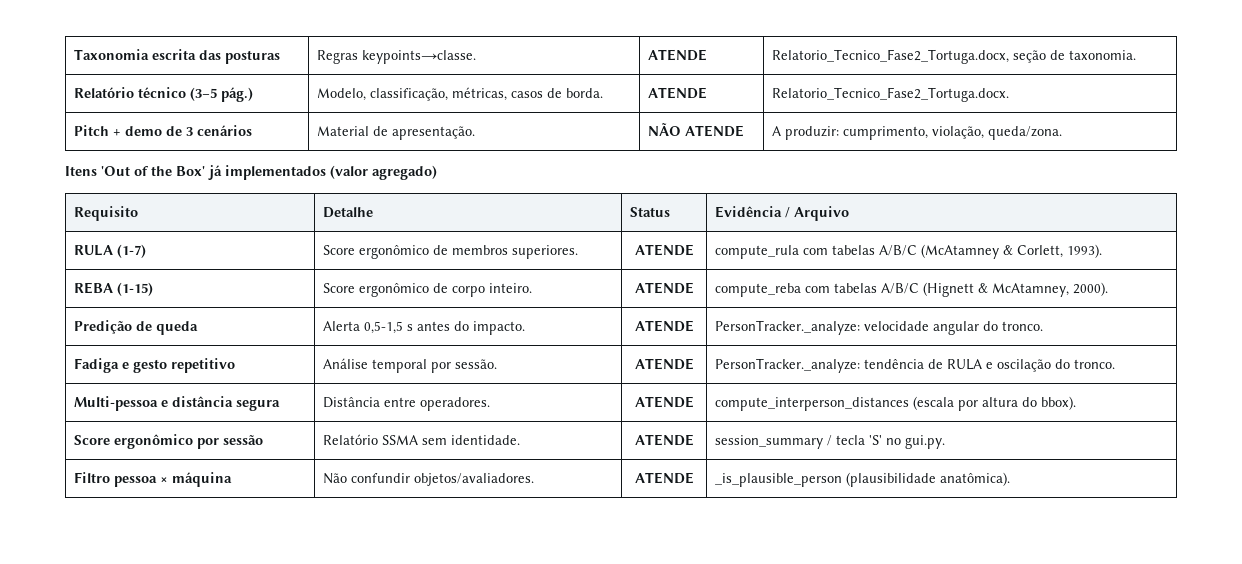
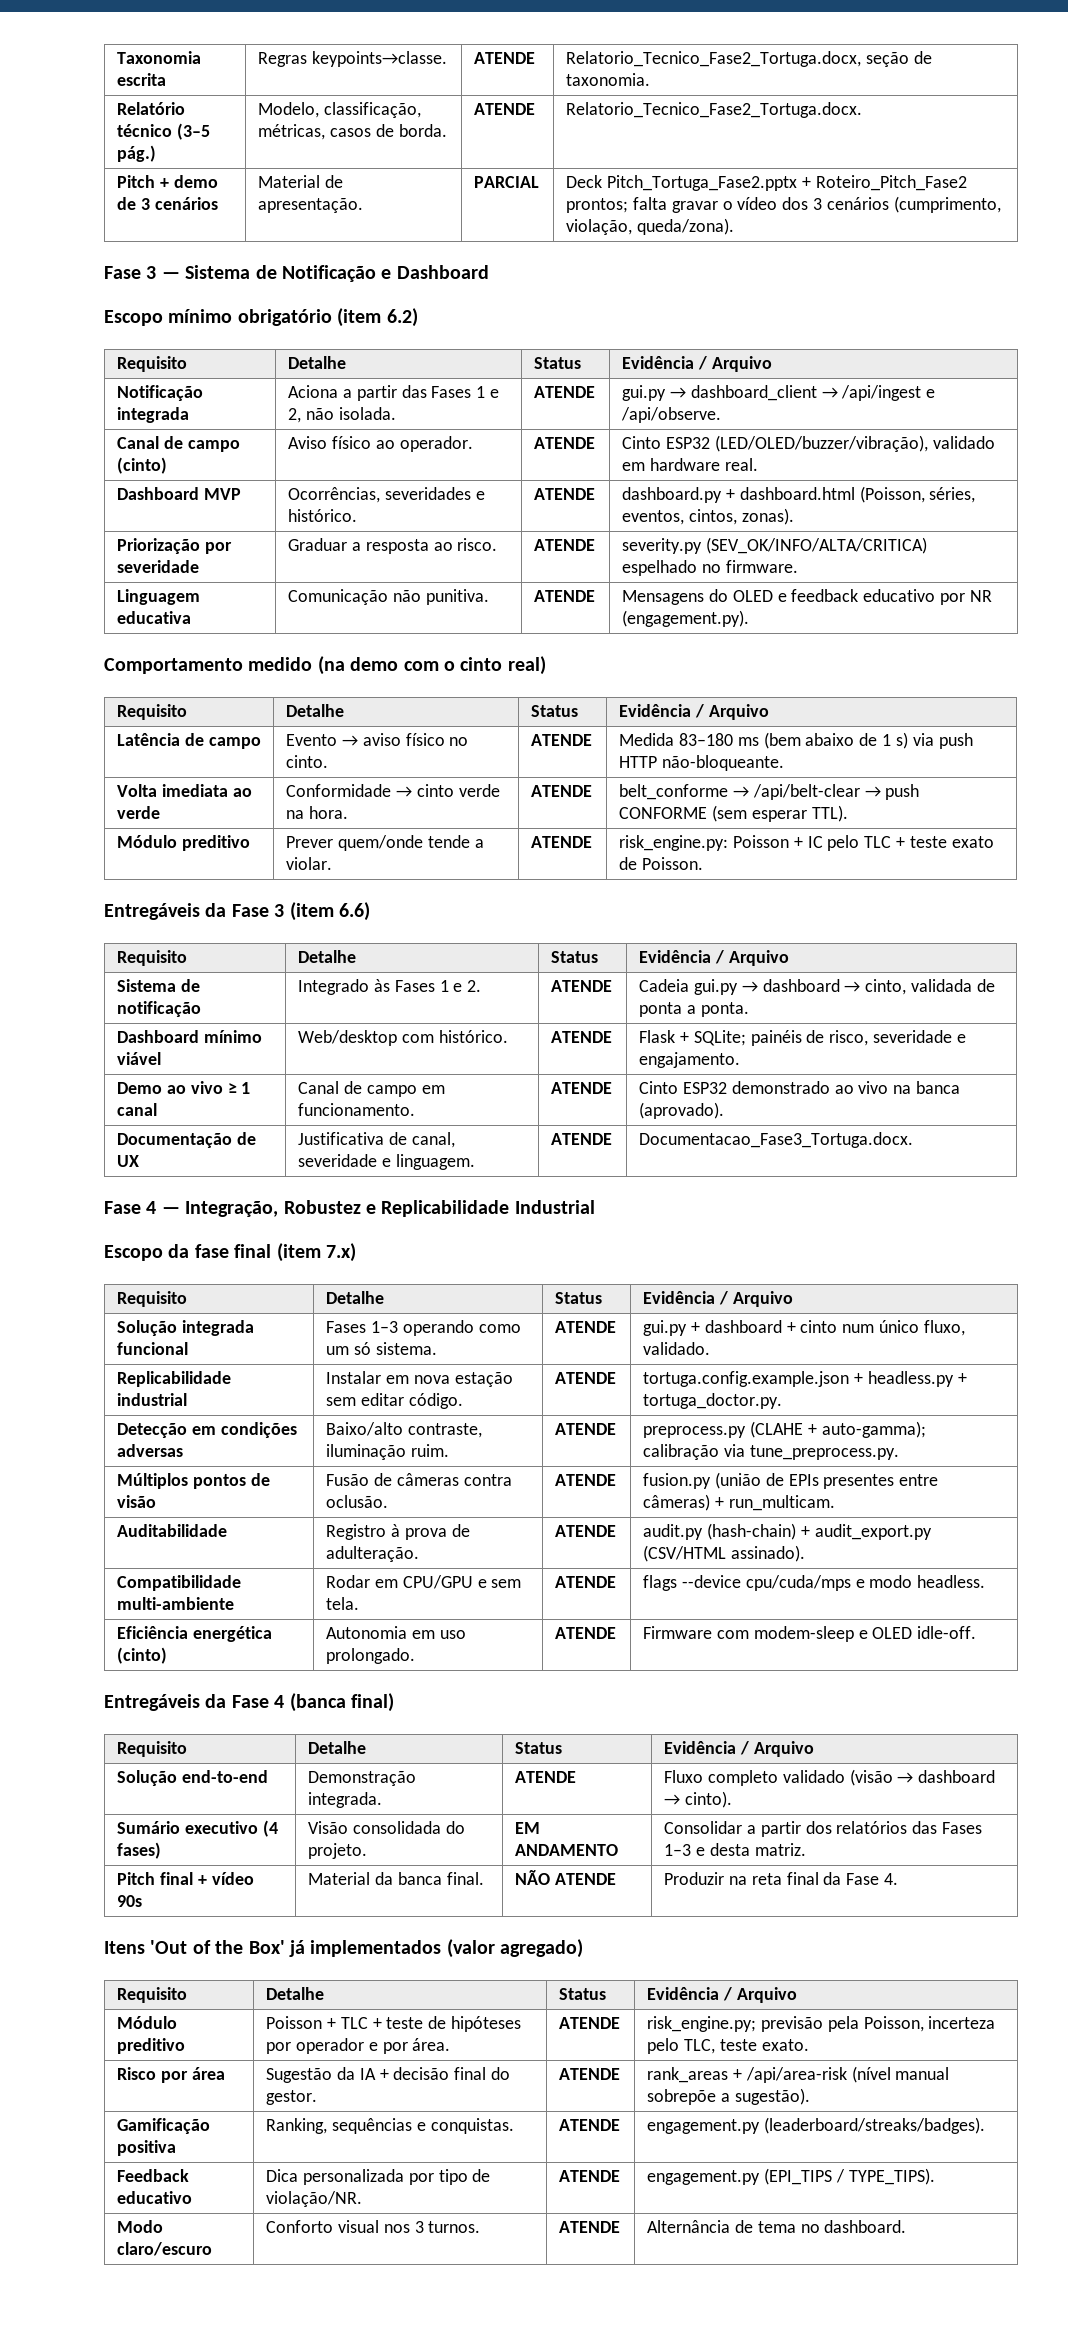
[199,50,281,64] das posturas -> (166, 79) none
[648,123,745,137] [772,126,1063,140] NÃO ATENDE | A produzir: cumprimento, violação, queda/zona. -> [473,176,539,188] [565,175,967,191] [565,196,1001,213] [565,218,734,235] [104,265,489,282] [104,308,418,327] [116,356,187,372] [287,356,346,369] [533,357,581,369] [621,356,772,372] [116,385,203,401] [116,407,189,423] [287,385,500,401] [287,407,396,423] [533,386,595,398] [621,385,936,401] [620,407,721,423] [116,436,240,452] [116,457,167,474] [287,436,473,452] [533,437,595,449] [621,435,995,452] [621,458,758,471] [116,487,241,500] [287,487,485,503] [287,509,357,522] [533,488,595,500] [621,486,976,503] [621,508,794,525] [116,538,232,554] [116,560,199,573] [287,538,498,554] [533,539,595,551] [621,537,927,554] [621,560,798,576] [116,589,200,605] [116,611,191,624] [287,589,489,605] [533,590,595,602] [621,589,993,605] [621,610,749,627] [104,656,546,675] [116,704,187,720] [285,704,344,717] [530,705,578,717] [618,704,769,720] [116,733,261,749] [285,733,469,746] [285,755,328,768] [530,734,592,746] [618,732,973,749] [618,755,784,771] [116,784,252,797] [116,806,160,819] [285,784,500,797] [285,806,348,819] [530,785,592,797] [618,784,920,800] [618,805,848,822] [116,835,250,851] [285,835,484,851] [285,857,332,870] [530,836,592,848] [618,835,994,851] [618,857,703,870] [104,902,370,921] [116,950,187,966] [297,950,356,963] [550,951,598,963] [638,950,789,966] [116,979,200,992] [116,1001,201,1017] [297,979,482,995] [550,980,612,992] [638,979,996,995] [638,1002,749,1017] [116,1030,262,1043] [116,1052,161,1065] [297,1030,508,1046] [550,1031,612,1043] [638,1030,967,1046] [638,1052,740,1068] [116,1081,251,1094] [116,1103,157,1116] [297,1081,445,1097] [297,1103,415,1116] [550,1082,612,1094] [638,1081,961,1094] [638,1102,724,1119] [116,1132,256,1148] [116,1155,139,1167] [297,1132,455,1148] [297,1154,475,1170] [550,1133,612,1145] [638,1132,913,1148] [104,1200,595,1217] [104,1243,356,1262] [116,1291,187,1307] [325,1291,384,1304] [554,1292,602,1304] [642,1291,793,1307] [116,1320,254,1336] [116,1342,188,1355] [325,1320,521,1336] [325,1342,437,1355] [554,1321,616,1333] [642,1320,966,1336] [642,1342,710,1355] [116,1371,231,1387] [116,1393,187,1406] [325,1371,513,1387] [325,1393,463,1409] [554,1372,616,1384] [642,1371,967,1387] [642,1393,782,1409] [116,1422,297,1438] [116,1444,183,1457] [325,1422,482,1438] [325,1444,449,1460] [554,1423,616,1435] [642,1421,926,1438] [642,1444,899,1460] [116,1473,270,1489] [116,1495,156,1508] [325,1473,512,1486] [325,1495,388,1508] [554,1474,616,1486] [642,1472,939,1489] [642,1494,835,1511] [116,1524,227,1537] [325,1524,470,1540] [325,1546,419,1562] [554,1525,616,1537] [642,1523,932,1540] [642,1545,805,1562] [116,1575,241,1591] [116,1597,234,1610] [325,1575,522,1589] [325,1597,359,1610] [554,1576,616,1588] [642,1575,986,1591] [116,1626,272,1642] [116,1647,167,1664] [325,1626,466,1639] [325,1648,415,1664] [554,1627,616,1639] [642,1626,977,1642] [104,1693,394,1712] [116,1741,187,1757] [307,1741,366,1754] [514,1742,562,1754] [663,1741,814,1757] [116,1770,268,1786] [307,1771,416,1786] [307,1792,382,1808] [514,1771,576,1783] [663,1769,996,1786] [663,1791,732,1808] [116,1820,278,1837] [116,1842,161,1859] [307,1821,465,1834] [307,1843,367,1859] [514,1822,540,1834] [514,1844,618,1856] [663,1821,983,1837] [663,1843,806,1856] [116,1872,254,1885] [116,1895,142,1907] [307,1872,484,1885] [514,1870,616,1885] [663,1872,899,1885] PARCIAL | Deck Pitch_Tortuga_Fase2.pptx + Roteiro_Pitch_Fase2 prontos; falta gravar o vídeo dos 3 cenários (cumprimento, violação, queda/zona). // Fase 3 — Sistema de Notificação e Dashboard // Escopo mínimo obrigatório (item 6.2) // Requisito | Detalhe | Status | Evidência / Arquivo // Notificação integrada | Aciona a partir das Fases 1 e 2, não isolada. | ATENDE | gui.py → dashboard_client → /api/ingest e /api/observe. // Canal de campo (cinto) | Aviso físico ao operador. | ATENDE | Cinto ESP32 (LED/OLED/buzzer/vibração), validado em hardware real. // Dashboard MVP | Ocorrências, severidades e histórico. | ATENDE | dashboard.py + dashboard.html (Poisson, séries, eventos, cintos, zonas). // Priorização por severidade | Graduar a resposta ao risco. | ATENDE | severity.py (SEV_OK/INFO/ALTA/CRITICA) espelhado no firmware. // Linguagem educativa | Comunicação não punitiva. | ATENDE | Mensagens do OLED e feedback educativo por NR (engagement.py). // Comportamento medido (na demo com o cinto real) // Requisito | Detalhe | Status | Evidência / Arquivo // Latência de campo | Evento → aviso físico no cinto. | ATENDE | Medida 83–180 ms (bem abaixo de 1 s) via push HTTP não-bloqueante. // Volta imediata ao verde | Conformidade → cinto verde na hora. | ATENDE | belt_conforme → /api/belt-clear → push CONFORME (sem esperar TTL). // Módulo preditivo | Prever quem/onde tende a violar. | ATENDE | risk_engine.py: Poisson + IC pelo TLC + teste exato de Poisson. // Entregáveis da Fase 3 (item 6.6) // Requisito | Detalhe | Status | Evidência / Arquivo // Sistema de notificação | Integrado às Fases 1 e 2. | ATENDE | Cadeia gui.py → dashboard → cinto, validada de ponta a ponta. // Dashboard mínimo viável | Web/desktop com histórico. | ATENDE | Flask + SQLite; painéis de risco, severidade e engajamento. // Demo ao vivo ≥ 1 canal | Canal de campo em funcionamento. | ATENDE | Cinto ESP32 demonstrado ao vivo na banca (aprovado). // Documentação de UX | Justificativa de canal, severidade e linguagem. | ATENDE | Documentacao_Fase3_Tortuga.docx. // Fase 4 — Integração, Robustez e Replicabilidade Industrial // Escopo da fase final (item 7.x) // Requisito | Detalhe | Status | Evidência / Arquivo // Solução integrada funcional | Fases 1–3 operando como um só sistema. | ATENDE | gui.py + dashboard + cinto num único fluxo, validado. // Replicabilidade industrial | Instalar em nova estação sem editar código. | ATENDE | tortuga.config.example.json + headless.py + tortuga_doctor.py. // Detecção em condições adversas | Baixo/alto contraste, iluminação ruim. | ATENDE | preprocess.py (CLAHE + auto-gamma); calibração via tune_preprocess.py. // Múltiplos pontos de visão | Fusão de câmeras contra oclusão. | ATENDE | fusion.py (união de EPIs presentes entre câmeras) + run_multicam. // Auditabilidade | Registro à prova de adulteração. | ATENDE | audit.py (hash-chain) + audit_export.py (CSV/HTML assinado). // Compatibilidade multi-ambiente | Rodar em CPU/GPU e sem tela. | ATENDE | flags --device cpu/cuda/mps e modo headless. // Eficiência energética (cinto) | Autonomia em uso prolongado. | ATENDE | Firmware com modem-sleep e OLED idle-off. // Entregáveis da Fase 4 (banca final) // Requisito | Detalhe | Status | Evidência / Arquivo // Solução end-to-end | Demonstração integrada. | ATENDE | Fluxo completo validado (visão → dashboard → cinto). // Sumário executivo (4 fases) | Visão consolidada do projeto. | EM ANDAMENTO | Consolidar a partir dos relatórios das Fases 1–3 e desta matriz. // Pitch final + vídeo 90s | Material da banca final. | NÃO ATENDE | Produzir na reta final da Fase 4.
[74,244,147,258] [323,245,579,259] [634,244,694,256] [715,244,1103,259] [74,282,154,296] [323,283,533,297] [634,282,694,294] [715,282,1109,297] [74,320,199,335] [323,321,526,335] [634,320,694,332] [715,320,1044,335] [74,358,236,373] [323,358,498,373] [634,358,694,370] [715,358,1116,373] [74,396,281,411] [323,397,491,411] [634,396,694,408] [715,396,1077,411] [74,434,264,449] [323,434,521,445] [634,434,694,446] [715,435,946,449] [74,472,233,487] [323,473,535,486] [634,472,694,484] [715,472,1011,487] RULA (1-7) | Score ergonômico de membros superiores. | ATENDE | compute_rula com tabelas A/B/C (McAtamney & Corlett, 1993). // REBA (1-15) | Score ergonômico de corpo inteiro. | ATENDE | compute_reba com tabelas A/B/C (Hignett & McAtamney, 2000). // Predição de queda | Alerta 0,5-1,5 s antes do impacto. | ATENDE | PersonTracker._analyze: velocidade angular do tronco. // Fadiga e gesto repetitivo | Análise temporal por sessão. | ATENDE | PersonTracker._analyze: tendência de RULA e oscilação do tronco. // Multi-pessoa e distância segura | Distância entre operadores. | ATENDE | compute_interperson_distances (escala por altura do bbox). // Score ergonômico por sessão | Relatório SSMA sem identidade. | ATENDE | session_summary / tecla 'S' no gui.py. // Filtro pessoa × máquina | Não confundir objetos/avaliadores. | ATENDE | _is_plausible_person (plausibilidade anatômica). -> [116,2016,177,2029] [116,2038,185,2054] [265,2016,522,2032] [265,2038,451,2054] [558,2017,620,2029] [646,2016,996,2032] [646,2038,809,2054] [116,2067,225,2083] [265,2067,511,2083] [265,2090,317,2105] [558,2068,620,2080] [646,2066,950,2083] [646,2088,810,2105] [116,2118,210,2134] [116,2140,176,2156] [265,2118,514,2134] [558,2119,620,2131] [646,2117,985,2134] [116,2169,189,2182] [116,2191,192,2204] [265,2169,491,2185] [265,2191,362,2207] [558,2170,620,2182] [646,2168,935,2185] [116,2220,163,2233] [116,2242,212,2256] [265,2220,481,2233] [558,2221,620,2233] [646,2220,907,2233] Módulo preditivo | Poisson + TLC + teste de hipóteses por operador e por área. | ATENDE | risk_engine.py; previsão pela Poisson, incerteza pelo TLC, teste exato. // Risco por área | Sugestão da IA + decisão final do gestor. | ATENDE | rank_areas + /api/area-risk (nível manual sobrepõe a sugestão). // Gamificação positiva | Ranking, sequências e conquistas. | ATENDE | engagement.py (leaderboard/streaks/badges). // Feedback educativo | Dica personalizada por tipo de violação/NR. | ATENDE | engagement.py (EPI_TIPS / TYPE_TIPS). // Modo claro/escuro | Conforto visual nos 3 turnos. | ATENDE | Alternância de tema no dashboard.

